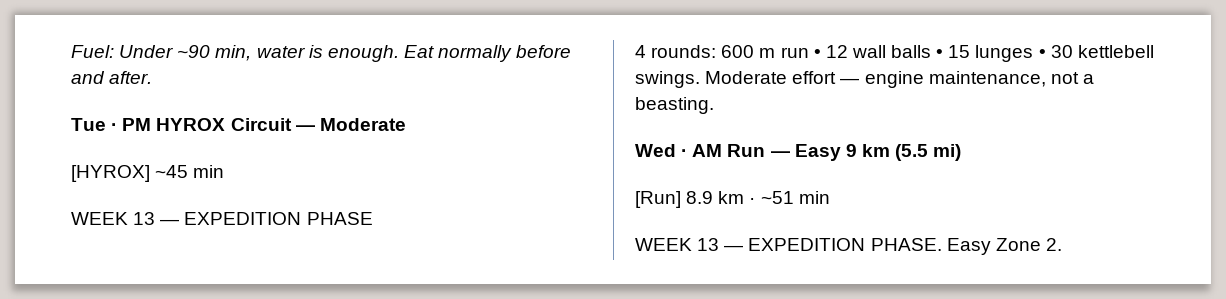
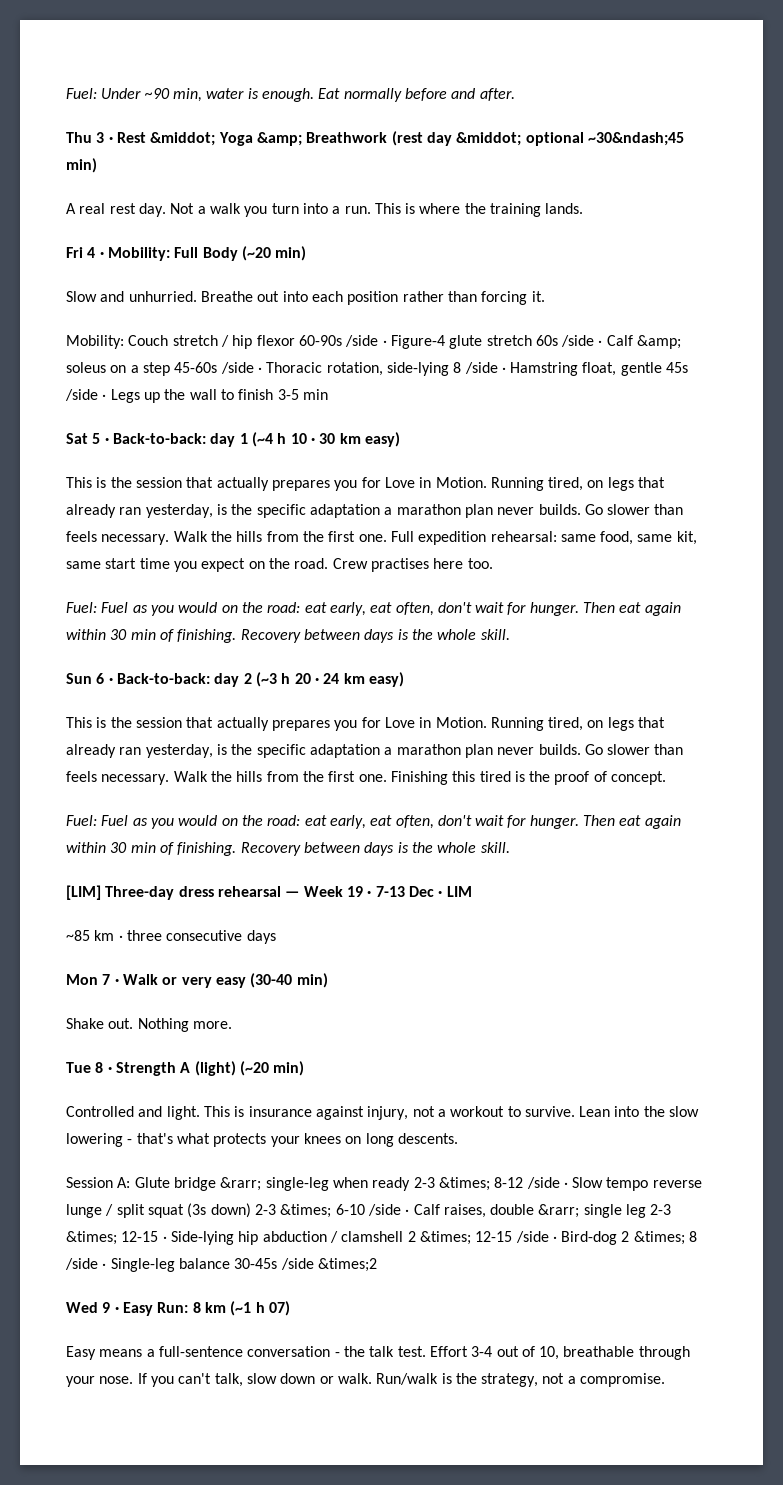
[71,118,406,131] [71,165,225,182] [71,212,373,225] [635,45,1154,62] [635,71,1094,88] [635,97,714,114] [635,144,962,161] [635,191,830,208] [635,238,1062,255] Tue · PM HYROX Circuit — Moderate // [HYROX] ~45 min // WEEK 13 — EXPEDITION PHASE // 4 rounds: 600 m run • 12 wall balls • 15 lunges • 30 kettlebell swings. Moderate effort — engine maintenance, not a beasting. // Wed · AM Run — Easy 9 km (5.5 mi) // [Run] 8.9 km · ~51 min // WEEK 13 — EXPEDITION PHASE. Easy Zone 2. -> [66,131,684,146] [66,158,97,173] [66,203,584,217] [66,246,307,261] [66,291,545,305] [66,335,682,349] [66,362,689,376] [65,389,328,403] [66,432,400,447] [66,477,666,491] [66,504,684,518] [66,531,697,545] [66,558,493,572] [66,602,681,616] [66,629,510,643] [66,672,404,687] [66,717,666,731] [66,744,684,758] [66,771,667,785] [66,815,681,829] [66,842,510,856] [66,885,472,900] [66,930,276,944] [66,973,328,988] [66,1018,232,1032] [66,1061,305,1076] [66,1106,700,1120] [66,1133,458,1147] [66,1177,702,1191] [66,1203,672,1218] [66,1231,698,1245] [65,1258,377,1272] [66,1301,290,1316] [66,1346,690,1360] [66,1373,666,1387] Thu 3 · Rest &middot; Yoga &amp; Breathwork (rest day &middot; optional ~30&ndash;45 min) // A real rest day. Not a walk you turn into a run. This is where the training lands. // Fri 4 · Mobility: Full Body (~20 min) // Slow and unhurried. Breathe out into each position rather than forcing it. // Mobility: Couch stretch / hip flexor 60-90s /side · Figure-4 glute stretch 60s /side · Calf &amp; soleus on a step 45-60s /side · Thoracic rotation, side-lying 8 /side · Hamstring float, gentle 45s /side · Legs up the wall to finish 3-5 min // Sat 5 · Back-to-back: day 1 (~4 h 10 · 30 km easy) // This is the session that actually prepares you for Love in Motion. Running tired, on legs that already ran yesterday, is the specific adaptation a marathon plan never builds. Go slower than feels necessary. Walk the hills from the first one. Full expedition rehearsal: same food, same kit, same start time you expect on the road. Crew practises here too. // Fuel: Fuel as you would on the road: eat early, eat often, don't wait for hunger. Then eat again within 30 min of finishing. Recovery between days is the whole skill. // Sun 6 · Back-to-back: day 2 (~3 h 20 · 24 km easy) // This is the session that actually prepares you for Love in Motion. Running tired, on legs that already ran yesterday, is the specific adaptation a marathon plan never builds. Go slower than feels necessary. Walk the hills from the first one. Finishing this tired is the proof of concept. // Fuel: Fuel as you would on the road: eat early, eat often, don't wait for hunger. Then eat again within 30 min of finishing. Recovery between days is the whole skill. // [LIM] Three-day dress rehearsal — Week 19 · 7-13 Dec · LIM // ~85 km · three consecutive days // Mon 7 · Walk or very easy (30-40 min) // Shake out. Nothing more. // Tue 8 · Strength A (light) (~20 min) // Controlled and light. This is insurance against injury, not a workout to survive. Lean into the slow lowering - that's what protects your knees on long descents. // Session A: Glute bridge &rarr; single-leg when ready 2-3 &times; 8-12 /side · Slow tempo reverse lunge / split squat (3s down) 2-3 &times; 6-10 /side · Calf raises, double &rarr; single leg 2-3 &times; 12-15 · Side-lying hip abduction / clamshell 2 &times; 12-15 /side · Bird-dog 2 &times; 8 /side · Single-leg balance 30-45s /side &times;2 // Wed 9 · Easy Run: 8 km (~1 h 07) // Easy means a full-sentence conversation - the talk test. Effort 3-4 out of 10, breathable through your nose. If you can't talk, slow down or walk. Run/walk is the strategy, not a compromise.

